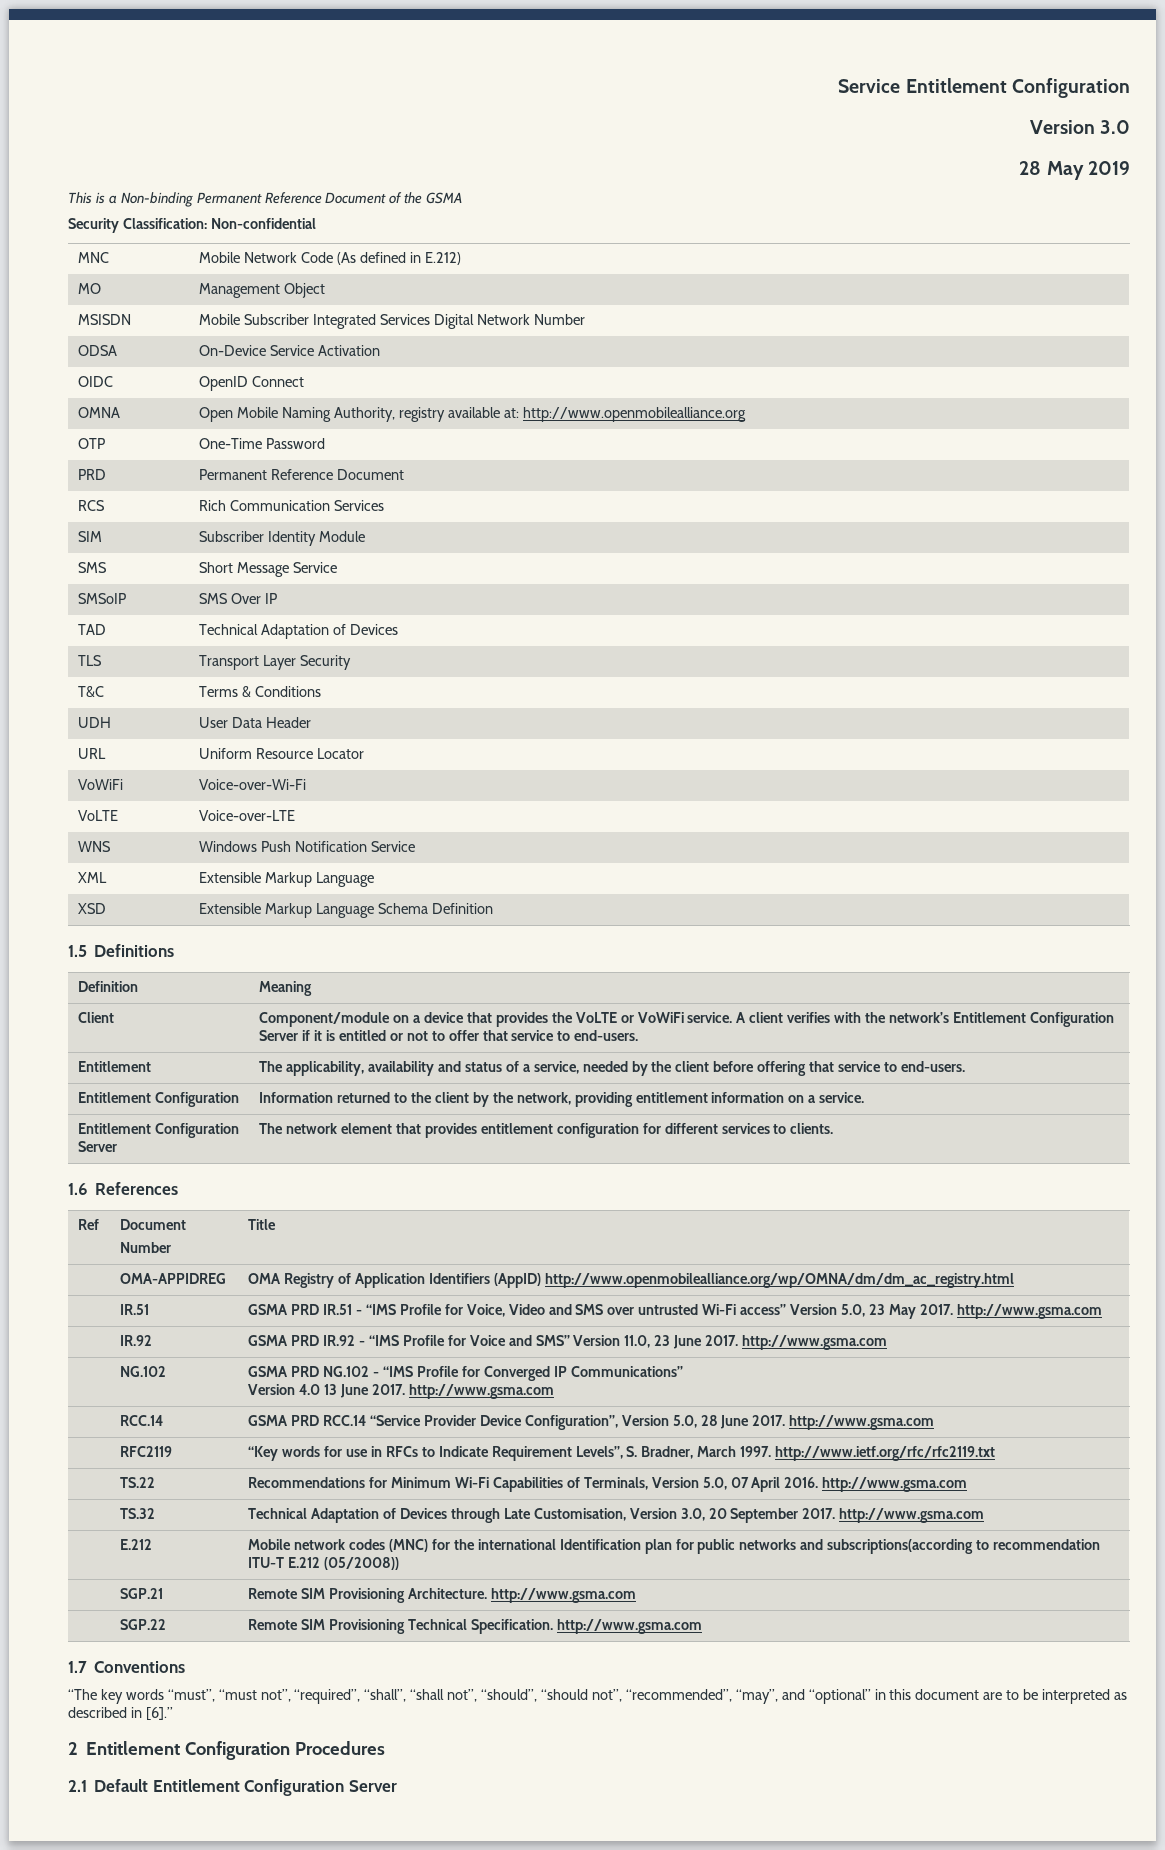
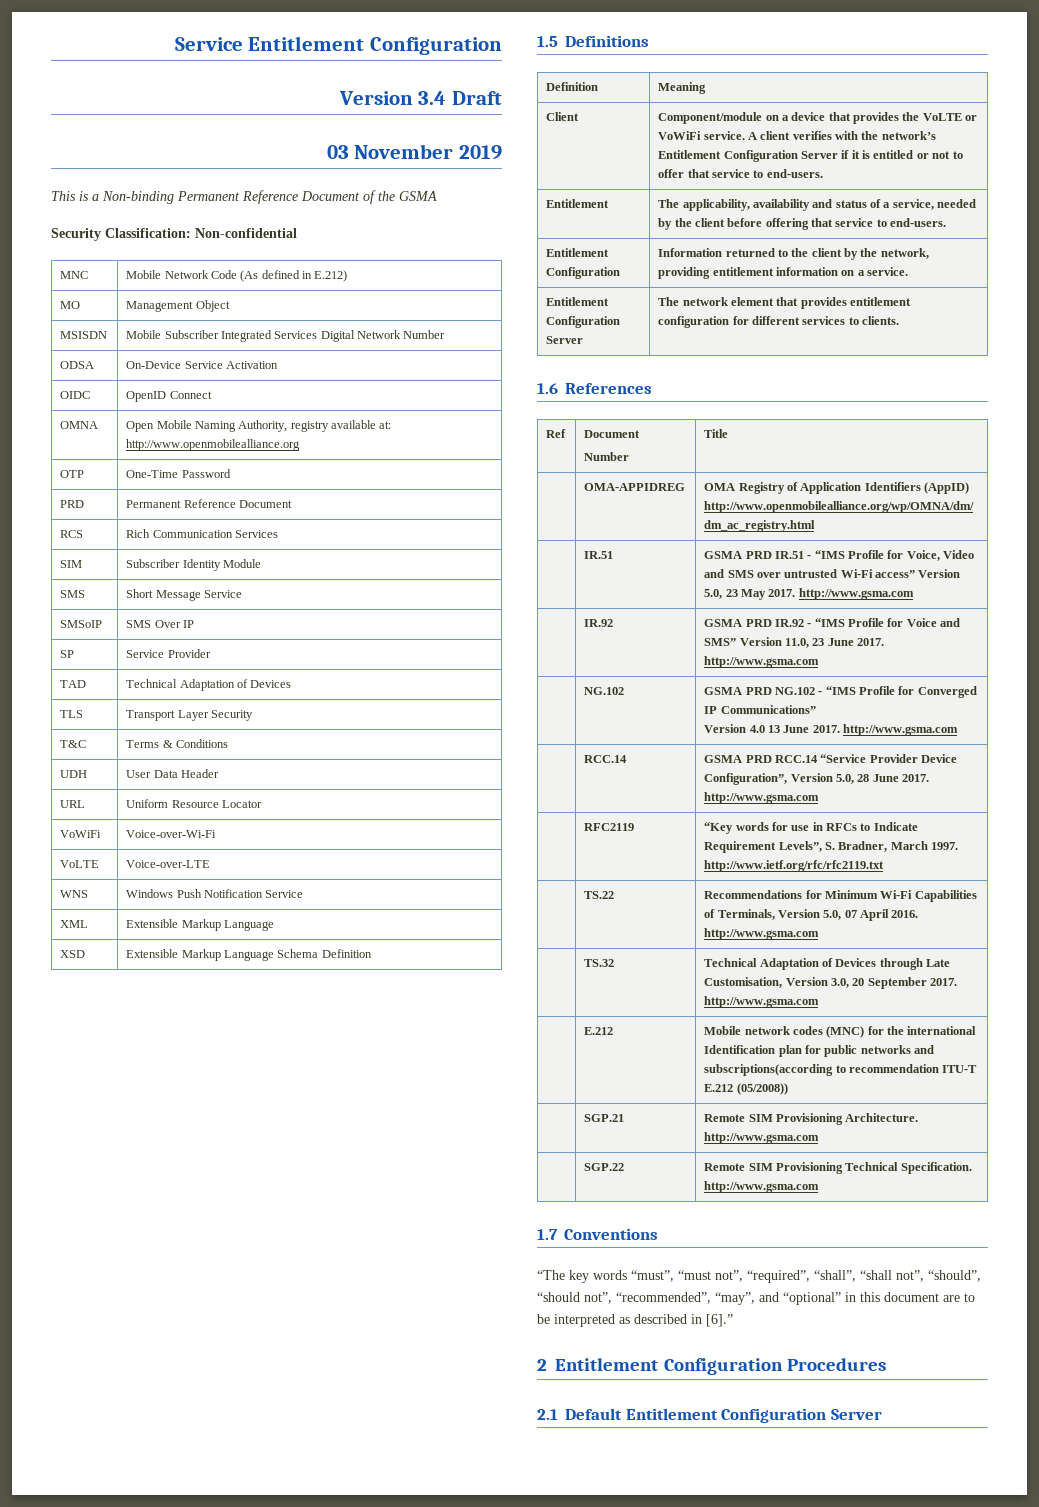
[1100,120,1131,134] [1019,161,1084,180] 3.0 // 28 May -> [418,91,502,105] [326,144,454,159] 3.4 Draft // 03 November
(278, 598) none -> [60,650,75,658] [126,649,211,658] // SP | Service Provider

